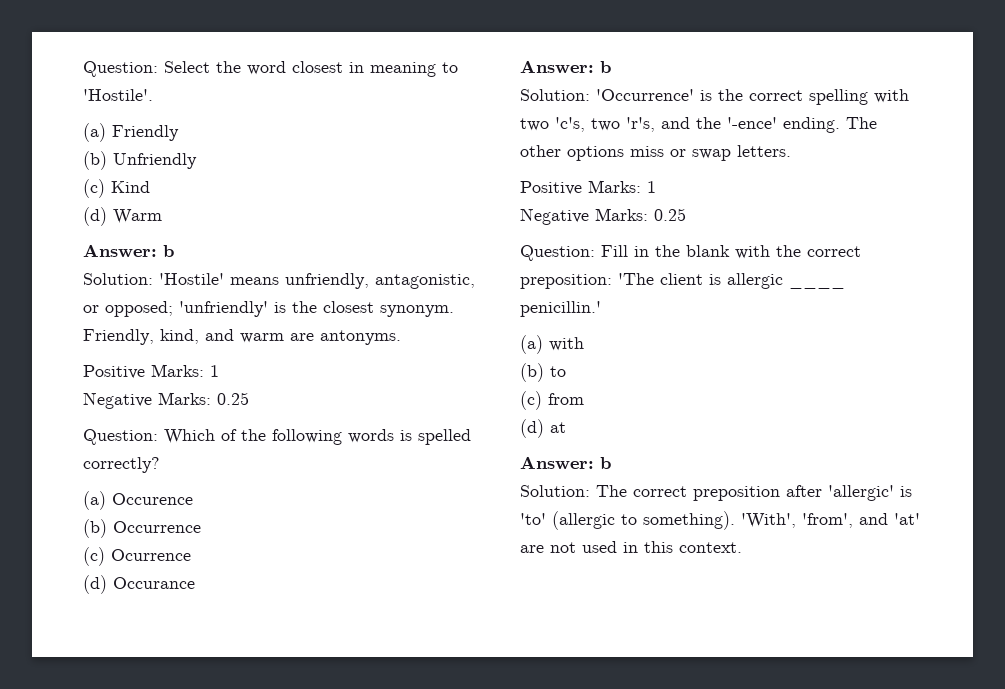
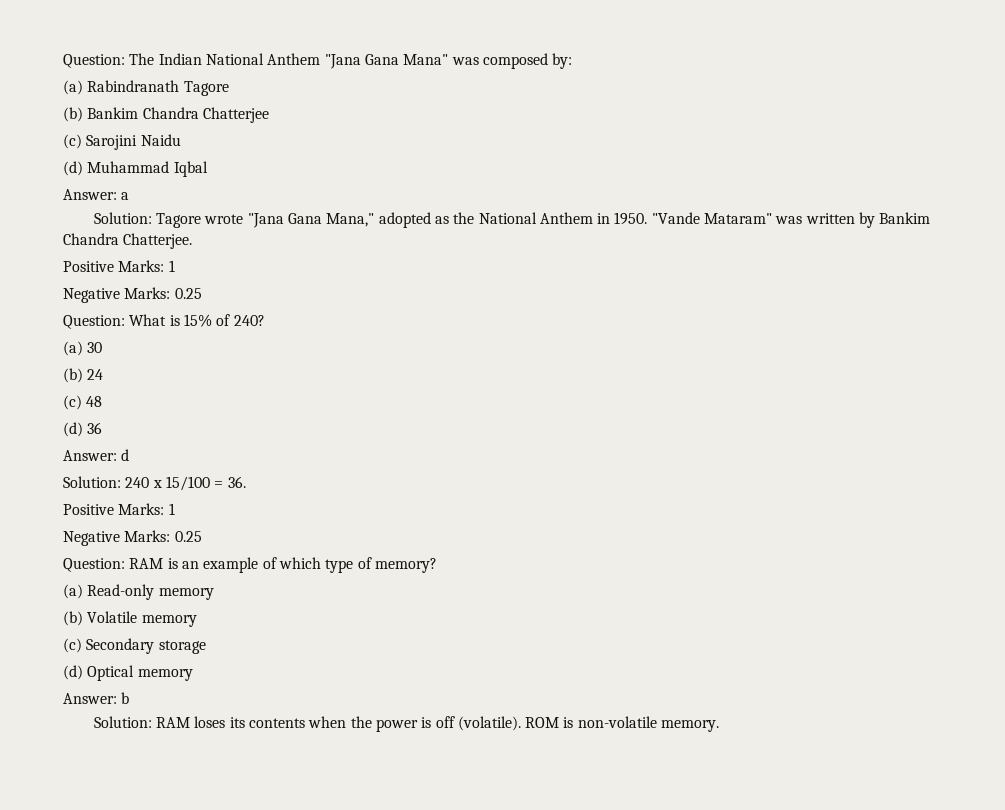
[83,61,458,77] [83,89,153,101] [83,123,179,142] [83,151,197,170] [83,179,150,198] [83,207,162,226] [83,244,174,257] [83,273,475,289] [83,301,454,317] [83,329,401,345] [83,364,219,379] [83,392,249,409] [83,429,471,445] [83,457,160,473] [83,491,193,510] [83,519,201,538] [83,547,191,566] [83,575,195,594] [520,60,611,73] [520,89,909,105] [520,117,877,133] [520,145,791,161] [520,180,656,195] [520,208,686,225] [520,245,861,261] [520,273,845,289] [520,301,601,317] [520,335,584,354] [520,363,566,382] [520,391,584,410] [520,419,566,438] [520,456,611,469] [520,485,912,501] [520,511,920,530] [520,541,742,553] Question: Select the word closest in meaning to 'Hostile'. // (a) Friendly // (b) Unfriendly // (c) Kind // (d) Warm // Answer: b // Solution: 'Hostile' means unfriendly, antagonistic, or opposed; 'unfriendly' is the closest synonym. Friendly, kind, and warm are antonyms. // Positive Marks: 1 // Negative Marks: 0.25 // Question: Which of the following words is spelled correctly? // (a) Occurence // (b) Occurrence // (c) Ocurrence // (d) Occurance // Answer: b // Solution: 'Occurrence' is the correct spelling with two 'c's, two 'r's, and the '-ence' ending. The other options miss or swap letters. // Positive Marks: 1 // Negative Marks: 0.25 // Question: Fill in the blank with the correct preposition: 'The client is allergic ____ penicillin.' // (a) with // (b) to // (c) from // (d) at // Answer: b // Solution: The correct preposition after 'allergic' is 'to' (allergic to something). 'With', 'from', and 'at' are not used in this context. -> [63,53,573,69] [63,80,229,96] [63,107,269,123] [63,134,181,150] [63,161,208,177] [63,189,130,200] [93,212,931,228] [63,233,193,249] [63,260,175,272] [63,287,202,303] [63,314,265,329] [63,341,103,356] [63,368,104,383] [63,395,103,410] [63,422,103,437] [63,449,130,461] [63,476,246,491] [63,503,175,515] [63,530,202,546] [63,557,437,573] [63,584,214,600] [63,611,197,627] [63,638,206,654] [63,665,193,681] [63,692,130,704] [93,716,720,732] Question: The Indian National Anthem "Jana Gana Mana" was composed by: // (a) Rabindranath Tagore // (b) Bankim Chandra Chatterjee // (c) Sarojini Naidu // (d) Muhammad Iqbal // Answer: a // Solution: Tagore wrote "Jana Gana Mana," adopted as the National Anthem in 1950. "Vande Mataram" was written by Bankim Chandra Chatterjee. // Positive Marks: 1 // Negative Marks: 0.25 // Question: What is 15% of 240? // (a) 30 // (b) 24 // (c) 48 // (d) 36 // Answer: d // Solution: 240 x 15/100 = 36. // Positive Marks: 1 // Negative Marks: 0.25 // Question: RAM is an example of which type of memory? // (a) Read-only memory // (b) Volatile memory // (c) Secondary storage // (d) Optical memory // Answer: b // Solution: RAM loses its contents when the power is off (volatile). ROM is non-volatile memory.

